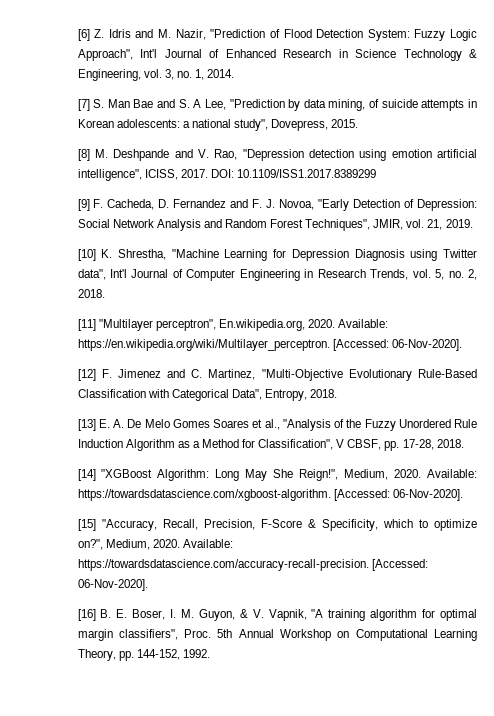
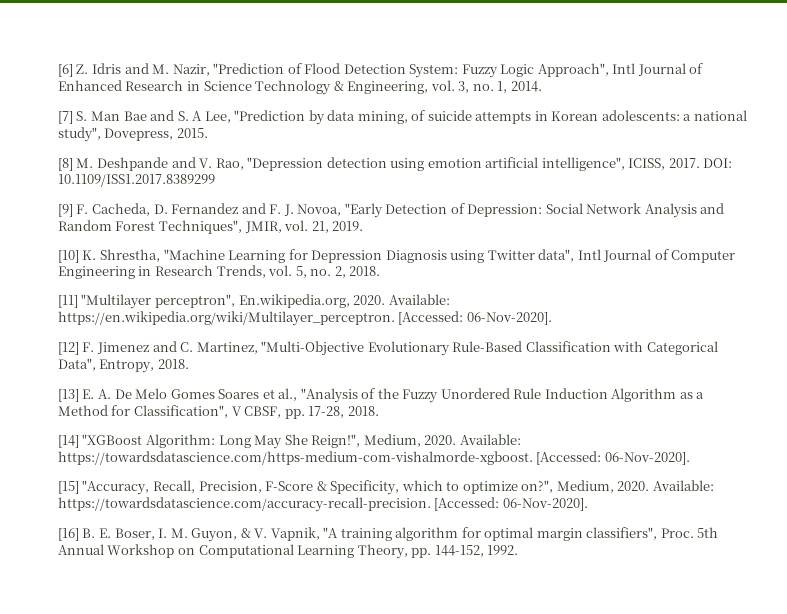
[140,49,158,58] Int'l -> [612,63,636,74] Intl
[109,269,127,278] Int'l -> [577,249,601,260] Intl
[77,489,331,501] https://towardsdatascience.com/xgboost-algorithm. -> [57,451,533,465] https://towardsdatascience.com/https-medium-com-vishalmorde-xgboost.

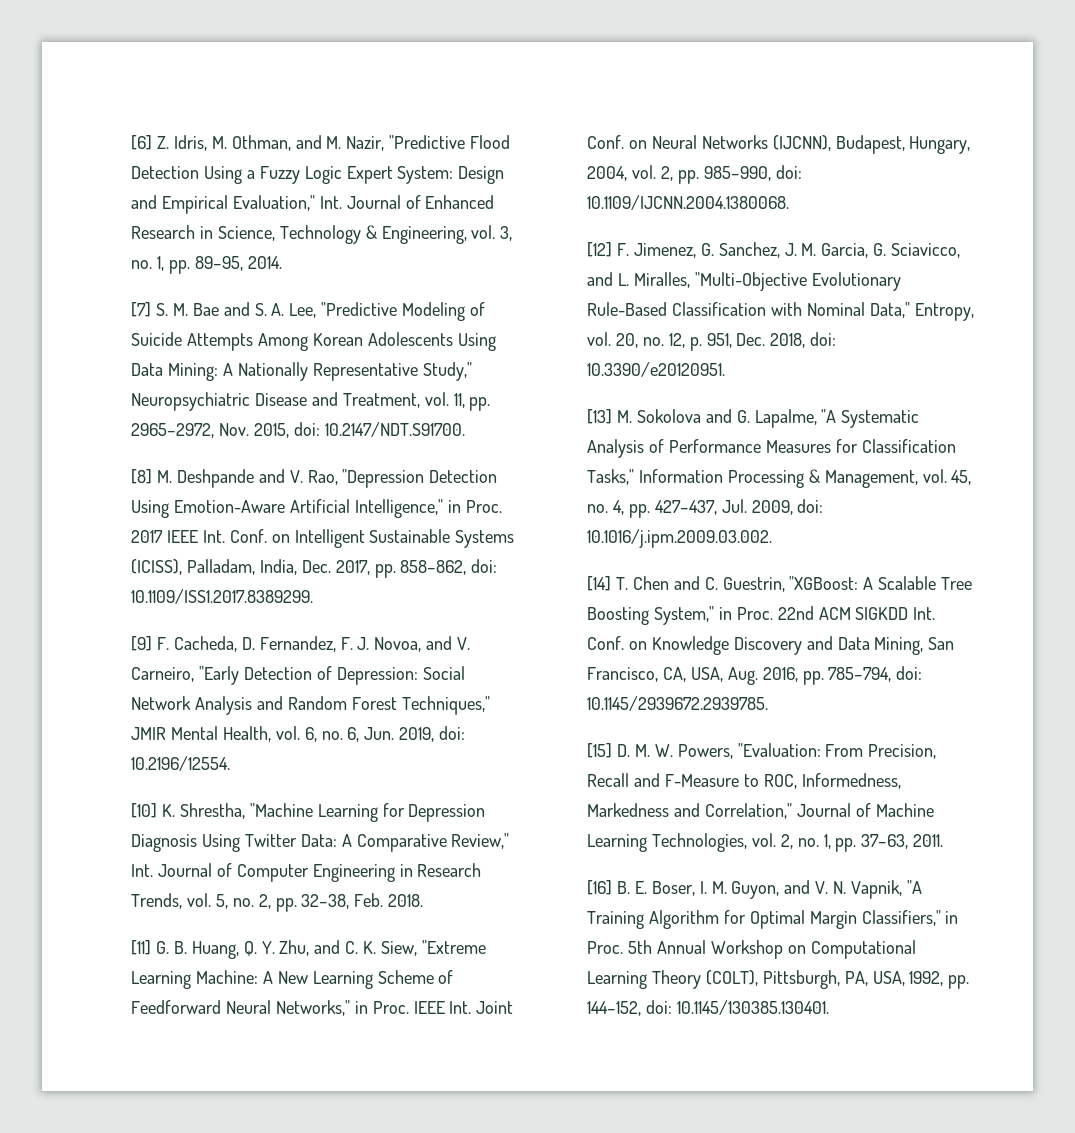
[91,63,636,78] Idris and M. Nazir, "Prediction of Flood Detection System: Fuzzy Logic Approach", Intl -> [174,135,511,151] [131,166,505,184] [131,195,342,214] Idris, M. Othman, and M. Nazir, "Predictive Flood Detection Using a Fuzzy Logic Expert System: Design and Empirical Evaluation," Int.
[203,81,252,91] Science -> [218,226,276,241] Science,
(508, 87) none -> [169,256,243,274] pp. 89–95,
[90,111,120,121] Man -> [173,303,189,316] M.
[192,110,747,125] [57,127,208,142] A Lee, "Prediction by data mining, of suicide attempts in Korean adolescents: a national study", Dovepress, 2015. -> [271,302,485,321] [131,332,496,351] [131,362,472,381] [131,392,491,411] [131,422,465,438] A. Lee, "Predictive Modeling of Suicide Attempts Among Korean Adolescents Using Data Mining: A Nationally Representative Study," Neuropsychiatric Disease and Treatment, vol. 11, pp. 2965–2972, Nov. 2015, doi: 10.2147/NDT.S91700.
[326,157,733,171] [57,174,215,187] detection using emotion artificial intelligence", ICISS, 2017. DOI: 10.1109/ISS1.2017.8389299 -> [429,470,498,483] [131,499,502,518] [131,529,515,548] [131,559,498,578] [131,589,314,604] Detection Using Emotion-Aware Artificial Intelligence," in Proc. 2017 IEEE Int. Conf. on Intelligent Sustainable Systems (ICISS), Palladam, India, Dec. 2017, pp. 858–862, doi: 10.1109/ISS1.2017.8389299.
[171,203,266,214] Fernandez and -> [259,636,336,652] Fernandez,
(342, 210) none -> [426,636,471,650] [131,667,195,682] and V. Carneiro,
[158,220,364,234] Techniques", JMIR, vol. 21, 2019. -> [401,696,490,715] [131,726,466,742] [131,756,231,771] Techniques," JMIR Mental Health, vol. 6, no. 6, Jun. 2019, doi: 10.2196/12554.
[450,249,601,263] using Twitter data", Intl -> [202,833,510,852] [131,864,154,877] Using Twitter Data: A Comparative Review," Int.
(346, 272) none -> [275,893,384,912] pp. 32–38, Feb.
[81,294,450,309] [57,311,552,326] [57,341,258,355] "Multilayer perceptron", En.wikipedia.org, 2020. Available: https://en.wikipedia.org/wiki/Multilayer_perceptron. [Accessed: 06-Nov-2020]. // [12] F. Jimenez and C. Martinez, -> [156,940,486,959] [131,970,454,989] [131,1000,514,1016] [587,135,971,154] [587,165,802,184] [587,195,790,210] [587,242,961,258] [587,272,691,288] G. B. Huang, Q. Y. Zhu, and C. K. Siew, "Extreme Learning Machine: A New Learning Scheme of Feedforward Neural Networks," in Proc. IEEE Int. Joint Conf. on Neural Networks (IJCNN), Budapest, Hungary, 2004, vol. 2, pp. 985–990, doi: 10.1109/IJCNN.2004.1380068. // [12] F. Jimenez, G. Sanchez, J. M. Garcia, G. Sciavicco, and L. Miralles,
[646,341,718,355] [57,358,189,373] [57,388,705,403] [57,405,379,419] [57,434,521,449] [57,451,690,465] [57,480,714,495] [57,497,588,512] Categorical Data", Entropy, 2018. // [13] E. A. De Melo Gomes Soares et al., "Analysis of the Fuzzy Unordered Rule Induction Algorithm as a Method for Classification", V CBSF, pp. 17-28, 2018. // [14] "XGBoost Algorithm: Long May She Reign!", Medium, 2020. Available: https://towardsdatascience.com/https-medium-com-vishalmorde-xgboost. [Accessed: 06-Nov-2020]. // [15] "Accuracy, Recall, Precision, F-Score & Specificity, which to optimize on?", Medium, 2020. Available: https://towardsdatascience.com/accuracy-recall-precision. [Accessed: 06-Nov-2020]. -> [806,302,974,321] [587,332,837,351] [587,362,726,377] [587,409,920,428] [587,439,956,458] [587,469,972,488] [587,499,824,518] [587,529,773,548] [587,576,973,592] [587,606,936,625] [587,636,955,655] [587,666,923,685] [587,696,769,711] [587,743,937,759] [587,773,901,789] [587,803,934,819] [587,833,944,852] Nominal Data," Entropy, vol. 20, no. 12, p. 951, Dec. 2018, doi: 10.3390/e20120951. // [13] M. Sokolova and G. Lapalme, "A Systematic Analysis of Performance Measures for Classification Tasks," Information Processing & Management, vol. 45, no. 4, pp. 427–437, Jul. 2009, doi: 10.1016/j.ipm.2009.03.002. // [14] T. Chen and C. Guestrin, "XGBoost: A Scalable Tree Boosting System," in Proc. 22nd ACM SIGKDD Int. Conf. on Knowledge Discovery and Data Mining, San Francisco, CA, USA, Aug. 2016, pp. 785–794, doi: 10.1145/2939672.2939785. // [15] D. M. W. Powers, "Evaluation: From Precision, Recall and F-Measure to ROC, Informedness, Markedness and Correlation," Journal of Machine Learning Technologies, vol. 2, no. 1, pp. 37–63, 2011.
[240,527,658,541] & V. Vapnik, "A training algorithm for optimal margin classifiers", -> [784,880,922,899] [587,910,959,929] and V. N. Vapnik, "A Training Algorithm for Optimal Margin Classifiers," in
[357,544,519,559] Theory, pp. 144-152, 1992. -> [652,970,970,989] [587,1000,830,1016] Theory (COLT), Pittsburgh, PA, USA, 1992, pp. 144–152, doi: 10.1145/130385.130401.

